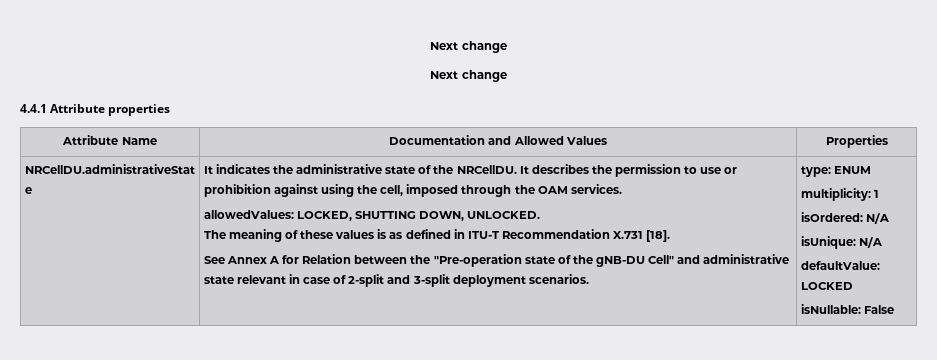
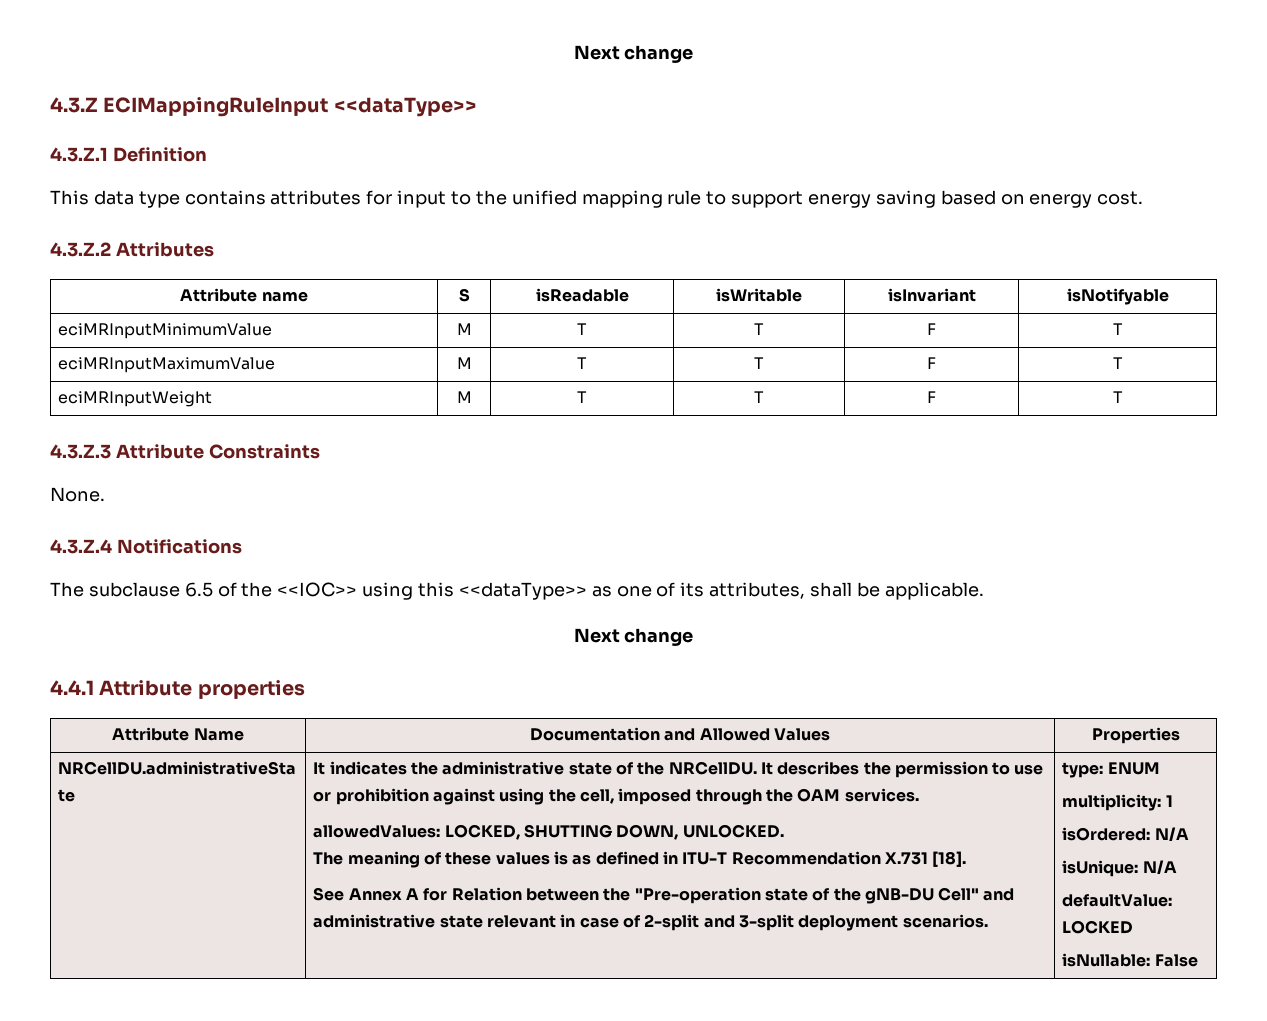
[430,41,507,53] Next change -> [573,45,694,63] [50,97,477,117] [50,147,207,162] [50,190,1144,208] [50,242,214,257] [180,288,308,302] [458,288,470,302] [535,288,629,302] [716,288,802,302] [887,288,976,302] [1066,288,1169,305] [58,323,273,339] [456,323,472,335] [577,323,587,335] [754,323,764,335] [927,323,936,335] [1112,323,1123,335] [58,357,276,373] [456,357,472,369] [577,357,587,369] [754,357,764,369] [927,357,936,369] [1112,357,1123,369] [58,391,213,407] [456,391,472,403] [577,391,587,403] [754,391,764,403] [927,391,936,403] [1112,391,1123,403] [50,444,320,459] [50,487,105,502] [50,539,242,554] [50,582,984,600] Next change // 4.3.Z ECIMappingRuleInput <<dataType>> // 4.3.Z.1 Definition // This data type contains attributes for input to the unified mapping rule to support energy saving based on energy cost. // 4.3.Z.2 Attributes // Attribute name | S | isReadable | isWritable | isInvariant | isNotifyable // eciMRInputMinimumValue | M | T | T | F | T // eciMRInputMaximumValue | M | T | T | F | T // eciMRInputWeight | M | T | T | F | T // 4.3.Z.3 Attribute Constraints // None. // 4.3.Z.4 Notifications // The subclause 6.5 of the <<IOC>> using this <<dataType>> as one of its attributes, shall be applicable.

